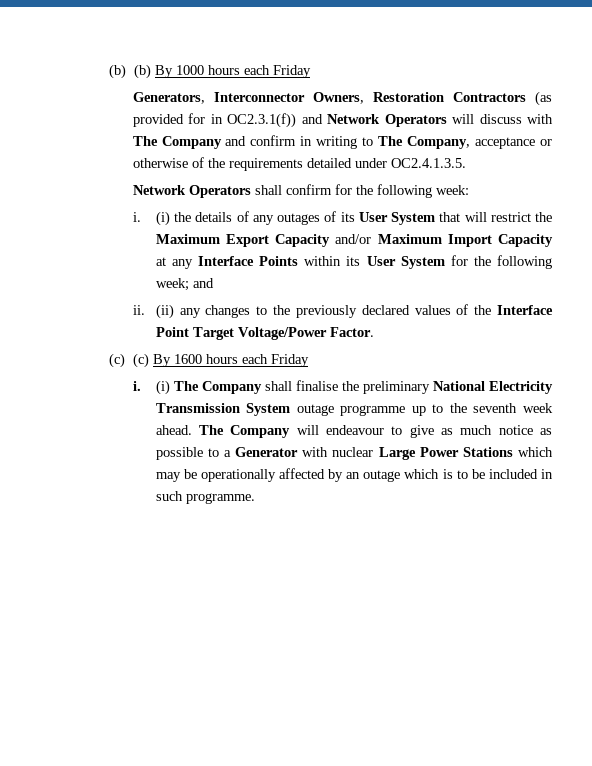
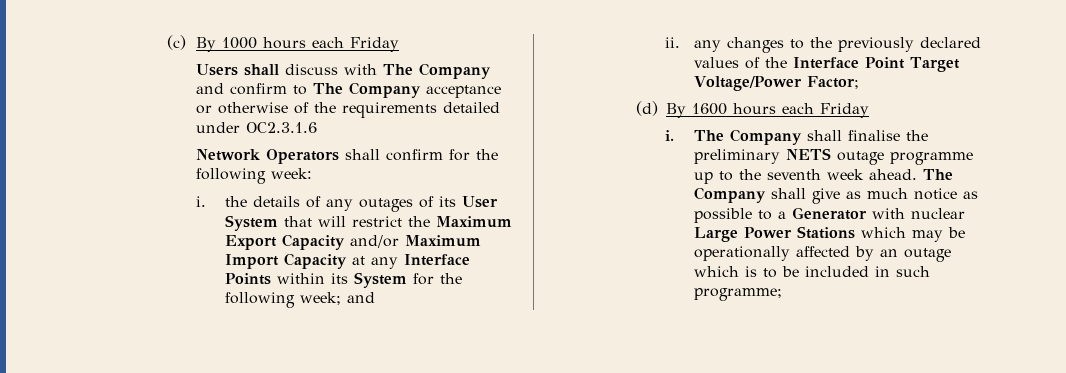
[109,64,151,79] (b) (b) -> [166,35,186,50] (c)
[132,91,552,106] [132,113,475,128] Generators, Interconnector Owners, Restoration Contractors (as provided for in OC2.3.1(f)) and Network Operators will -> [195,64,279,76] Users shall
[300,136,358,149] in writing -> (287, 89) none
[407,136,471,149] Company, -> [348,82,421,98] Company
[390,158,466,168] OC2.4.1.3.5. -> [245,122,317,133] OC2.3.1.6
[155,211,170,226] (i) -> (206, 201) none
[366,256,396,266] User -> (348, 278) none
[155,304,174,319] (ii) -> (680, 42) none
[329,327,374,337] [109,353,149,368] Factor. // (c) (c) -> [806,76,859,89] [635,101,658,116] Factor; // (d)
[155,380,170,395] (i) -> (674, 135) none
[432,381,553,394] [155,403,291,416] National Electricity Transmission System -> [785,148,831,160] NETS
[296,425,403,435] will endeavour to -> [770,188,806,199] shall
[185,493,255,504] programme. -> [693,288,782,301] programme;

